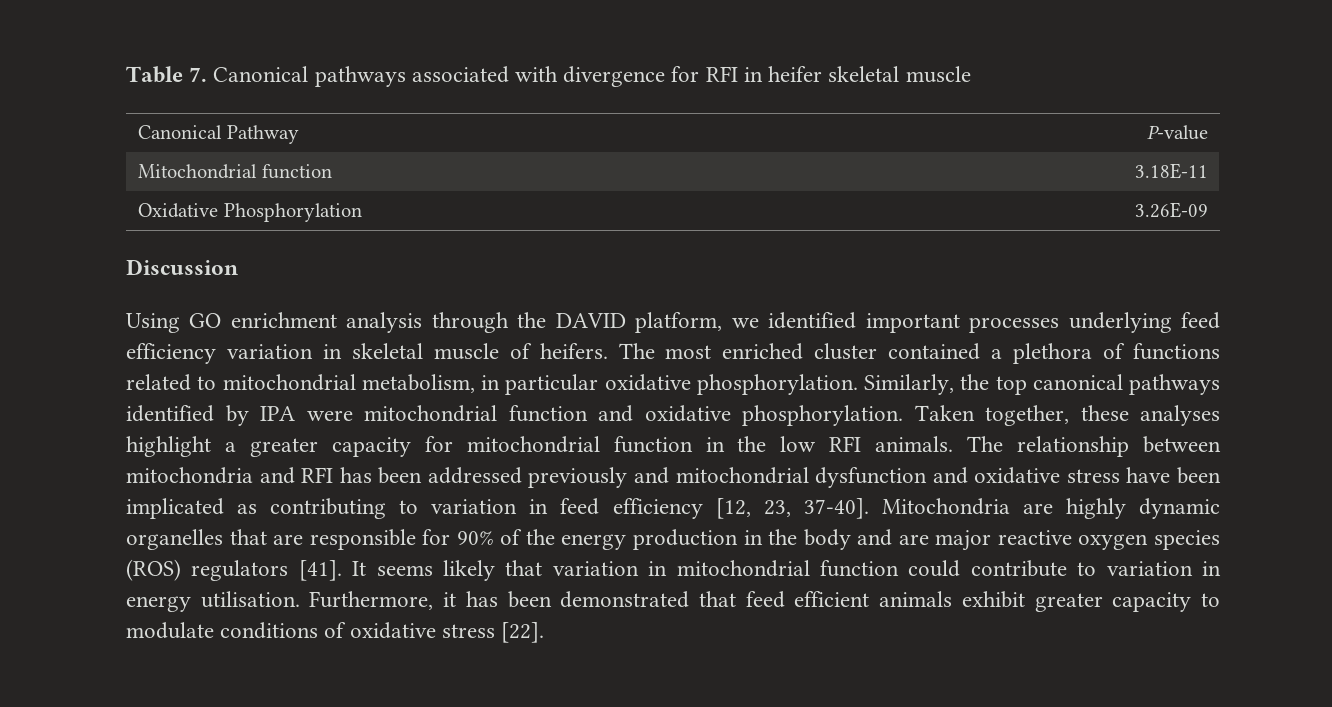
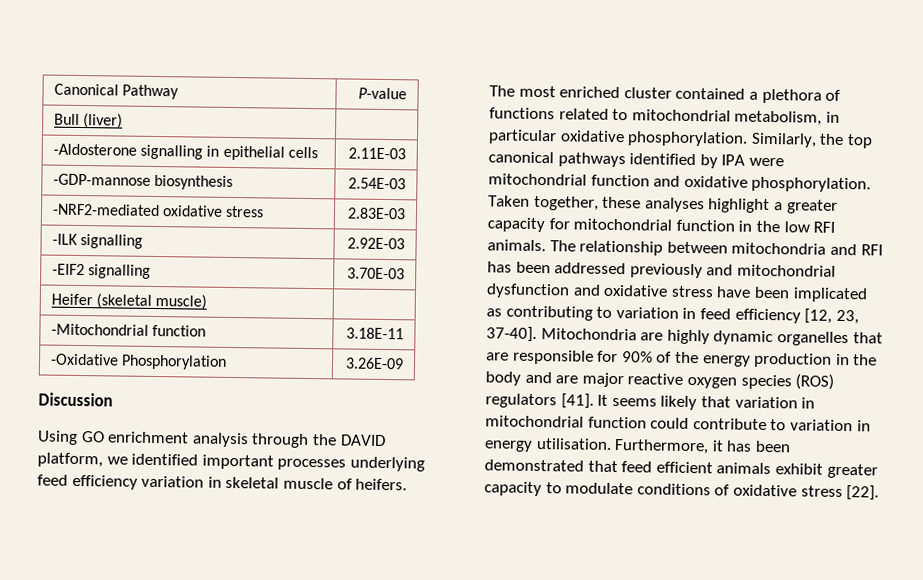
[126,66,971,87] [138,125,299,144] [1146,125,1208,140] [138,164,258,179] Table 7. Canonical pathways associated with divergence for RFI in heifer skeletal muscle // Canonical Pathway | P-value // Mitochondrial -> [54,83,180,100] [357,87,407,100] [54,113,124,129] [53,143,318,161] [347,147,406,160] [53,173,234,191] [347,177,406,190] [52,203,265,218] [346,207,406,220] [52,233,144,249] [346,237,405,250] [52,263,152,279] [346,267,405,280] [51,293,208,310] [51,323,150,336] Canonical Pathway | P-value // Bull (liver) | // -Aldosterone signalling in epithelial cells | 2.11E-03 // -GDP-mannose biosynthesis | 2.54E-03 // -NRF2-mediated oxidative stress | 2.83E-03 // -ILK signalling | 2.92E-03 // -EIF2 signalling | 3.70E-03 // Heifer (skeletal muscle) | // -Mitochondrial
[138,203,219,218] Oxidative -> [50,353,120,366] -Oxidative

